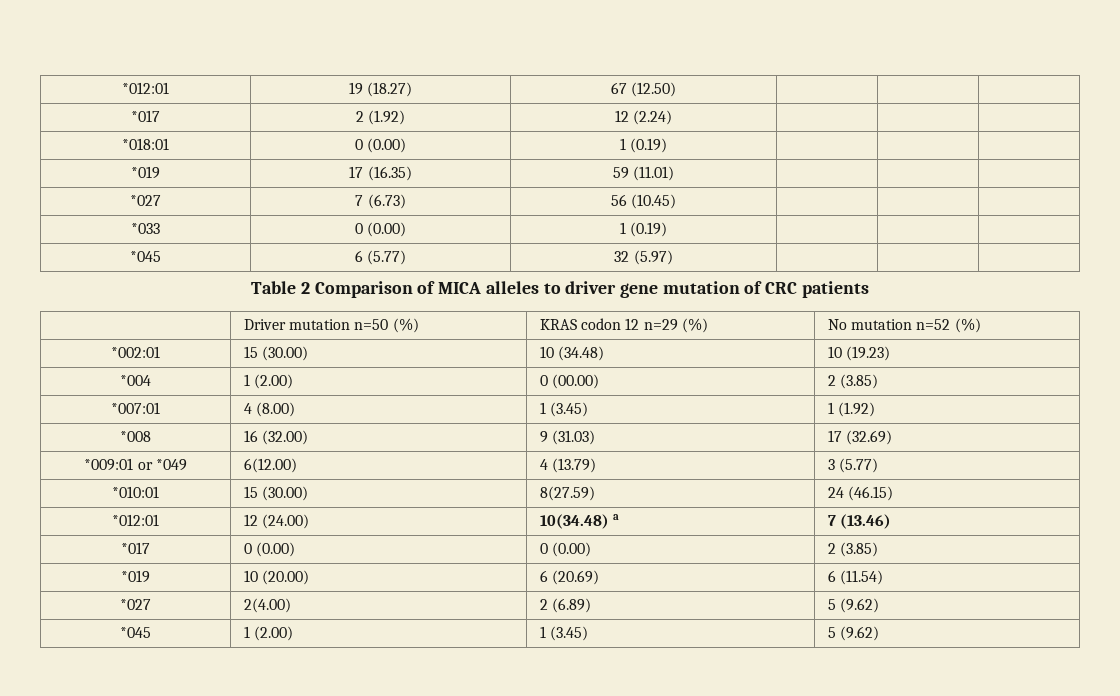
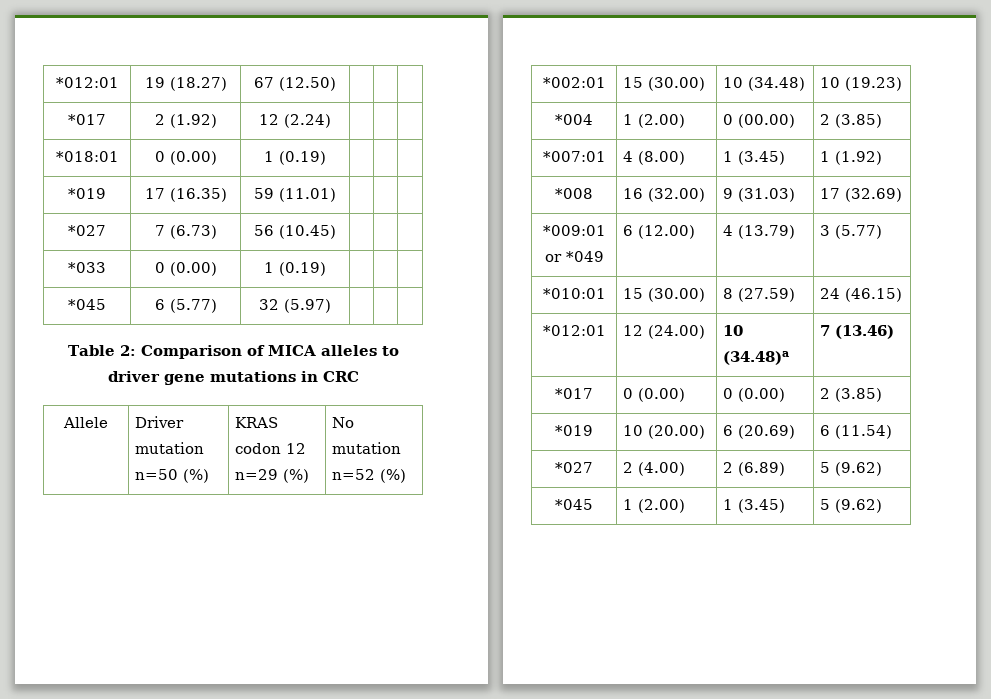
[300,282,310,294] 2 -> [119,345,136,356] 2:
[662,281,763,294] mutation of -> [209,371,318,382] mutations in
[801,281,869,298] patients // -> [63,417,108,428] // Allele
[243,458,297,473] 6(12.00) -> [623,225,696,239] 6 (12.00)
[539,486,595,501] 8(27.59) -> [723,288,796,302] 8 (27.59)
[539,514,619,529] 10(34.48) a -> [723,325,744,336] [723,351,790,365] 10 (34.48)a
[243,598,291,613] 2(4.00) -> [623,462,686,476] 2 (4.00)

